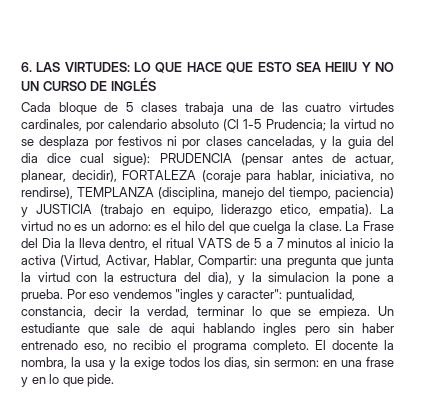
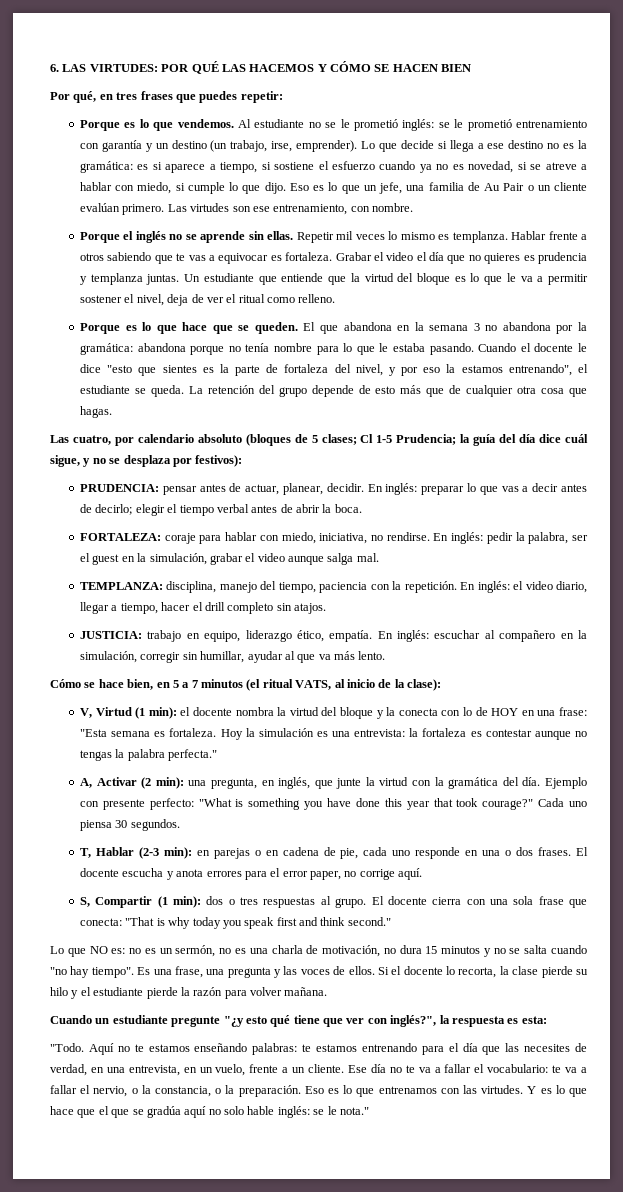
[134,62,395,73] [21,78,156,91] [21,102,394,115] [21,119,394,132] [21,136,394,149] [21,153,394,166] [21,170,394,183] [21,187,394,200] [21,204,394,217] [21,221,395,234] [21,238,395,250] [21,255,394,268] [21,272,394,285] [21,289,355,302] [21,306,394,319] [21,323,394,336] [21,340,394,353] [21,357,394,370] [21,374,115,387] LO QUE HACE QUE ESTO SEA HEIIU Y NO UN CURSO DE INGLÉS // Cada bloque de 5 clases trabaja una de las cuatro virtudes cardinales, por calendario absoluto (Cl 1-5 Prudencia; la virtud no se desplaza por festivos ni por clases canceladas, y la guia del dia dice cual sigue): PRUDENCIA (pensar antes de actuar, planear, decidir), FORTALEZA (coraje para hablar, iniciativa, no rendirse), TEMPLANZA (disciplina, manejo del tiempo, paciencia) y JUSTICIA (trabajo en equipo, liderazgo etico, empatia). La virtud no es un adorno: es el hilo del que cuelga la clase. La Frase del Dia la lleva dentro, el ritual VATS de 5 a 7 minutos al inicio la activa (Virtud, Activar, Hablar, Compartir: una pregunta que junta la virtud con la estructura del dia), y la simulacion la pone a prueba. Por eso vendemos "ingles y caracter": puntualidad, constancia, decir la verdad, terminar lo que se empieza. Un estudiante que sale de aqui hablando ingles pero sin haber entrenado eso, no recibio el programa completo. El docente la nombra, la usa y la exige todos los dias, sin sermon: en una frase y en lo que pide. -> [161,61,472,74] [50,91,283,103] [80,119,588,131] [80,140,588,152] [80,161,588,173] [80,182,588,194] [80,203,414,215] [80,231,587,243] [80,252,587,264] [80,273,589,285] [80,294,336,306] [80,322,587,334] [80,343,588,355] [80,364,589,376] [80,385,588,397] [80,406,113,418] [50,434,588,446] [50,455,243,467] [80,483,587,495] [80,504,362,516] [80,532,589,544] [80,553,379,565] [80,581,587,593] [80,602,327,614] [80,630,587,642] [80,651,386,663] [50,679,441,691] [80,707,588,719] [80,728,587,740] [80,749,218,761] [80,777,587,789] [80,798,587,810] [80,819,180,831] [80,847,588,859] [80,868,423,880] [80,896,588,908] [80,917,391,929] [50,945,587,957] [50,966,589,978] [50,987,328,999] [50,1015,547,1027] [50,1043,587,1055] [50,1064,588,1076] [50,1085,587,1097] [50,1106,369,1118] POR QUÉ LAS HACEMOS Y CÓMO SE HACEN BIEN // Por qué, en tres frases que puedes repetir: // Porque es lo que vendemos. Al estudiante no se le prometió inglés: se le prometió entrenamiento con garantía y un destino (un trabajo, irse, emprender). Lo que decide si llega a ese destino no es la gramática: es si aparece a tiempo, si sostiene el esfuerzo cuando ya no es novedad, si se atreve a hablar con miedo, si cumple lo que dijo. Eso es lo que un jefe, una familia de Au Pair o un cliente evalúan primero. Las virtudes son ese entrenamiento, con nombre. // Porque el inglés no se aprende sin ellas. Repetir mil veces lo mismo es templanza. Hablar frente a otros sabiendo que te vas a equivocar es fortaleza. Grabar el video el día que no quieres es prudencia y templanza juntas. Un estudiante que entiende que la virtud del bloque es lo que le va a permitir sostener el nivel, deja de ver el ritual como relleno. // Porque es lo que hace que se queden. El que abandona en la semana 3 no abandona por la gramática: abandona porque no tenía nombre para lo que le estaba pasando. Cuando el docente le dice "esto que sientes es la parte de fortaleza del nivel, y por eso la estamos entrenando", el estudiante se queda. La retención del grupo depende de esto más que de cualquier otra cosa que hagas. // Las cuatro, por calendario absoluto (bloques de 5 clases; Cl 1-5 Prudencia; la guía del día dice cuál sigue, y no se desplaza por festivos): // PRUDENCIA: pensar antes de actuar, planear, decidir. En inglés: preparar lo que vas a decir antes de decirlo; elegir el tiempo verbal antes de abrir la boca. // FORTALEZA: coraje para hablar con miedo, iniciativa, no rendirse. En inglés: pedir la palabra, ser el guest en la simulación, grabar el video aunque salga mal. // TEMPLANZA: disciplina, manejo del tiempo, paciencia con la repetición. En inglés: el video diario, llegar a tiempo, hacer el drill completo sin atajos. // JUSTICIA: trabajo en equipo, liderazgo ético, empatía. En inglés: escuchar al compañero en la simulación, corregir sin humillar, ayudar al que va más lento. // Cómo se hace bien, en 5 a 7 minutos (el ritual VATS, al inicio de la clase): // V, Virtud (1 min): el docente nombra la virtud del bloque y la conecta con lo de HOY en una frase: "Esta semana es fortaleza. Hoy la simulación es una entrevista: la fortaleza es contestar aunque no tengas la palabra perfecta." // A, Activar (2 min): una pregunta, en inglés, que junte la virtud con la gramática del día. Ejemplo con presente perfecto: "What is something you have done this year that took courage?" Cada uno piensa 30 segundos. // T, Hablar (2-3 min): en parejas o en cadena de pie, cada uno responde en una o dos frases. El docente escucha y anota errores para el error paper, no corrige aquí. // S, Compartir (1 min): dos o tres respuestas al grupo. El docente cierra con una sola frase que conecta: "That is why today you speak first and think second." // Lo que NO es: no es un sermón, no es una charla de motivación, no dura 15 minutos y no se salta cuando "no hay tiempo". Es una frase, una pregunta y las voces de ellos. Si el docente lo recorta, la clase pierde su hilo y el estudiante pierde la razón para volver mañana. // Cuando un estudiante pregunte "¿y esto qué tiene que ver con inglés?", la respuesta es esta: // "Todo. Aquí no te estamos enseñando palabras: te estamos entrenando para el día que las necesites de verdad, en una entrevista, en un vuelo, frente a un cliente. Ese día no te va a fallar el vocabulario: te va a fallar el nervio, o la constancia, o la preparación. Eso es lo que entrenamos con las virtudes. Y es lo que hace que el que se gradúa aquí no solo hable inglés: se le nota."

